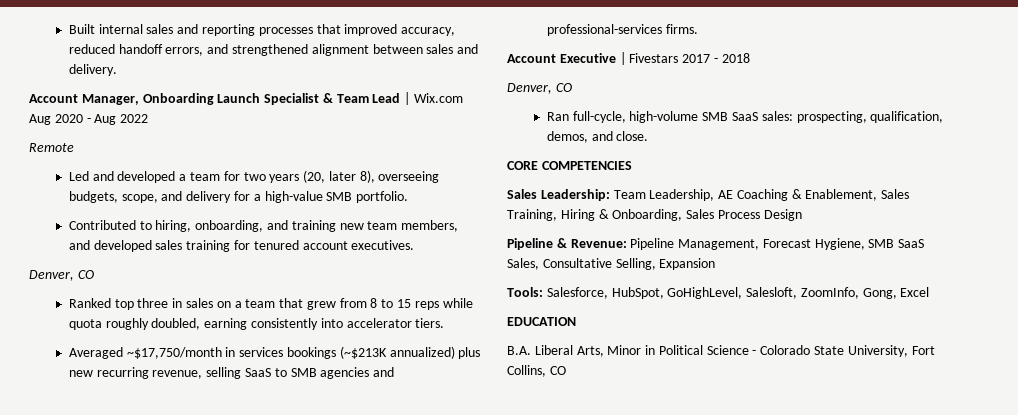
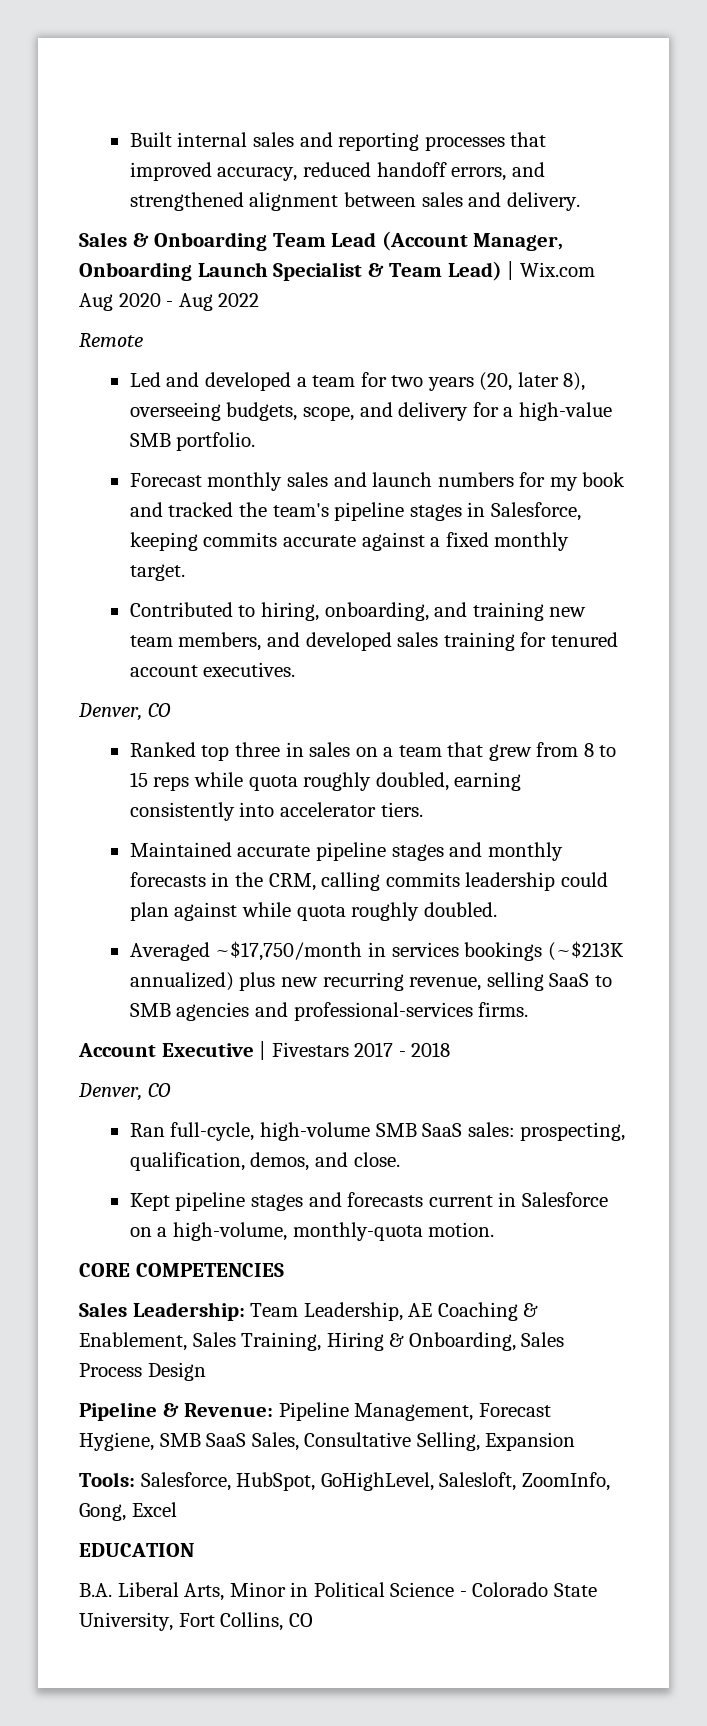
[29,94,78,103] Account -> [79,231,468,251] Sales & Onboarding Team Lead (Account
[372,93,401,103] Lead -> [447,261,502,281] Lead)
(409, 197) none -> [129,472,626,491] [129,502,581,521] [129,532,570,551] [129,564,185,581] // Forecast monthly sales and launch numbers for my book and tracked the team's pipeline stages in Salesforce, keeping commits accurate against a fixed monthly target.
(445, 323) none -> [129,842,563,861] [129,872,608,891] [129,902,497,921] // Maintained accurate pipeline stages and monthly forecasts in the CRM, calling commits leadership could plan against while quota roughly doubled.
(649, 136) none -> [129,1192,608,1211] [129,1222,495,1241] // Kept pipeline stages and forecasts current in Salesforce on a high-volume, monthly-quota motion.

